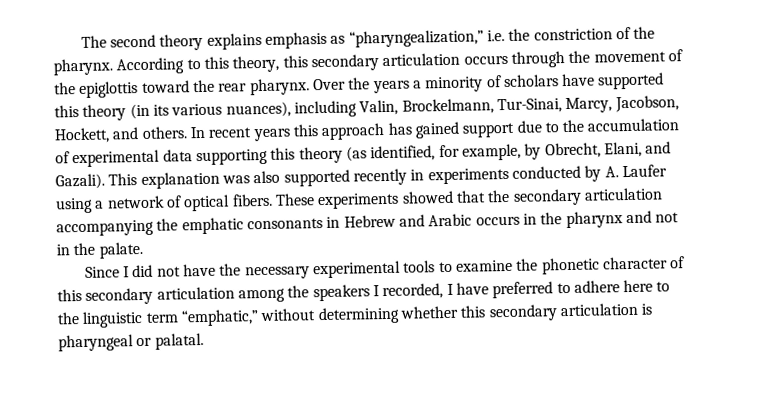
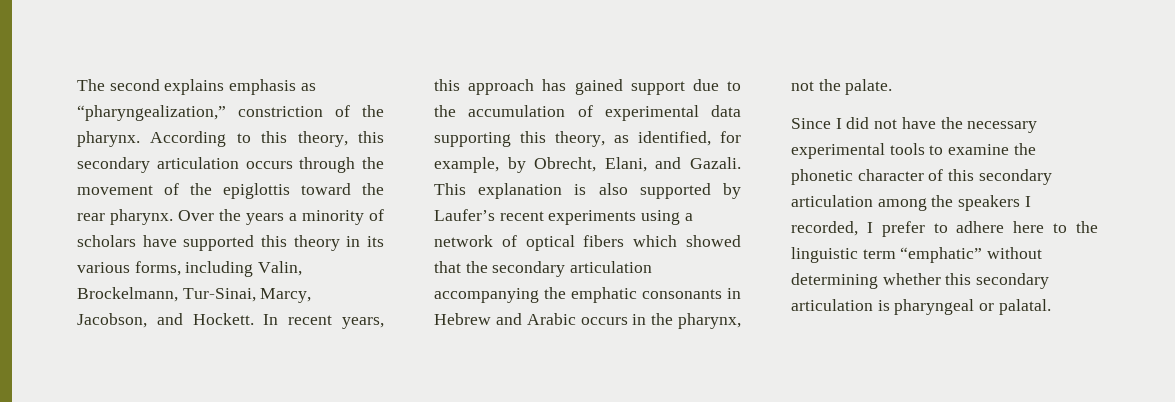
[159,33,204,51] theory -> (160, 85) none
[486,28,531,42] i.e. the -> (226, 113) none
[129,103,150,120] (in -> [346,236,361,247] in
[225,101,291,118] nuances), -> [134,261,181,276] forms,
[54,126,188,144] Hockett, and others. -> [156,313,254,325] and Hockett.
[252,128,291,142] years -> [342,317,384,329] years,
[298,146,367,164] theory (as -> [555,131,629,147] theory, as
[55,173,105,190] Gazali). -> [690,157,741,169] Gazali.
[221,175,250,184] was -> [574,184,587,195] is
[352,164,667,186] recently in experiments conducted by A. Laufer -> [723,183,741,199] [434,209,637,225] by Laufer’s recent experiments
[231,192,400,210] fibers. These experiments -> [583,235,678,247] fibers which
[565,210,680,229] [56,244,70,256] pharynx and not in -> [678,313,741,329] [791,81,814,91] pharynx, not
[455,281,554,299] have preferred -> [881,221,925,237] prefer
[180,309,259,327] “emphatic,” -> [900,247,983,263] “emphatic”

